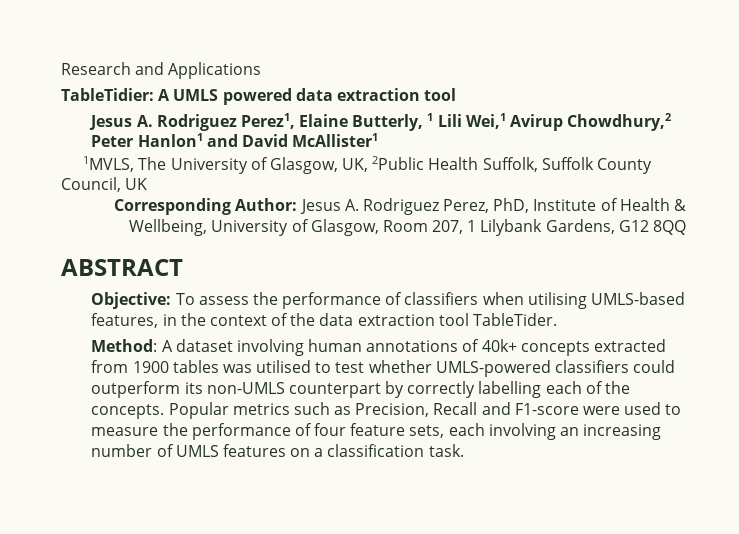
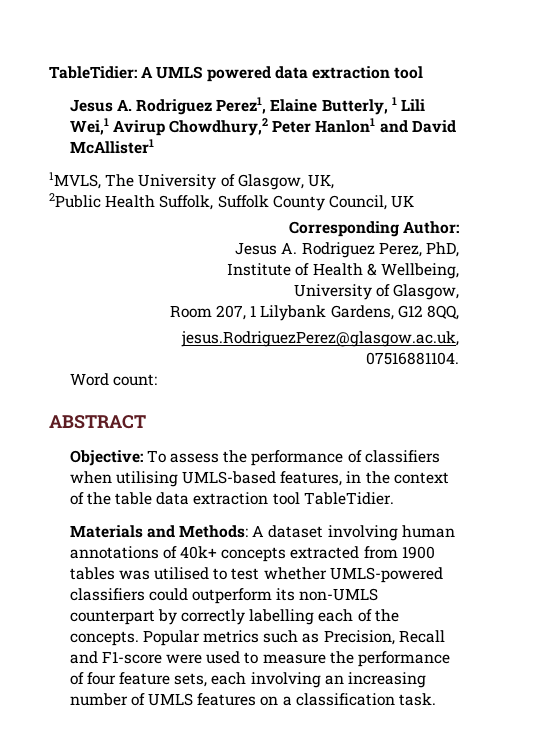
[61,62,262,79] Research and Applications // -> (49, 72) none
(369, 165) none -> (334, 181) //
(298, 204) none -> (459, 227) //
(530, 205) none -> (459, 249) //
[211,219,379,236] University of Glasgow, -> [293,284,459,300] // University of Glasgow, //
[652,220,686,235] 8QQ -> [427,305,459,320] [181,331,459,347] [366,352,459,365] [69,373,157,386] 8QQ, // jesus.RodriguezPerez@glasgow.ac.uk, // 07516881104. // Word count:
[319,313,558,326] [91,339,158,352] data extraction tool TableTider. // Method: -> [115,492,394,505] [69,525,249,538] table data extraction tool TableTidier. // Materials and Methods:

